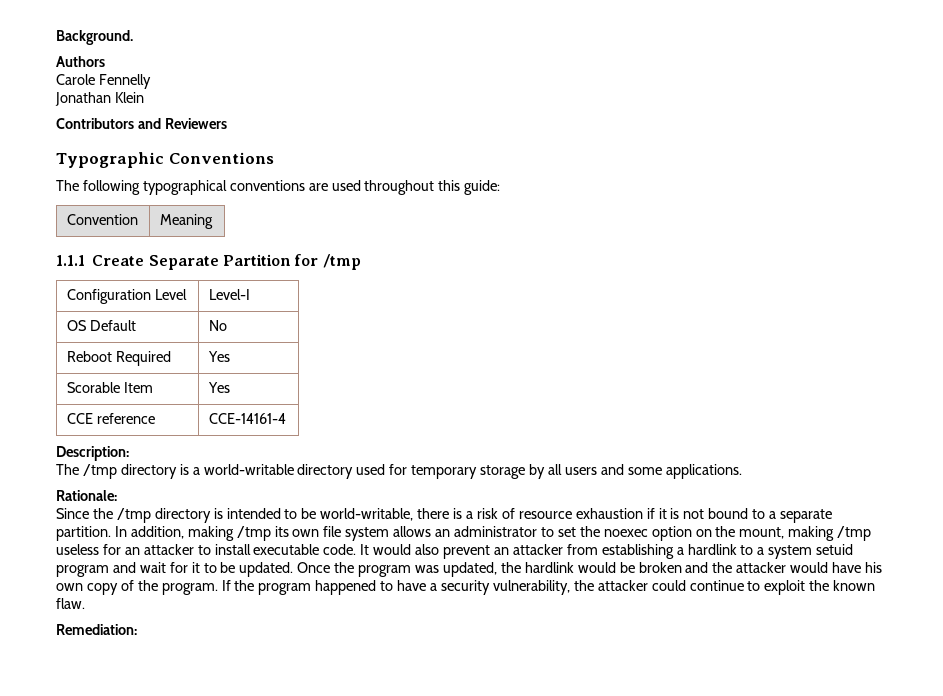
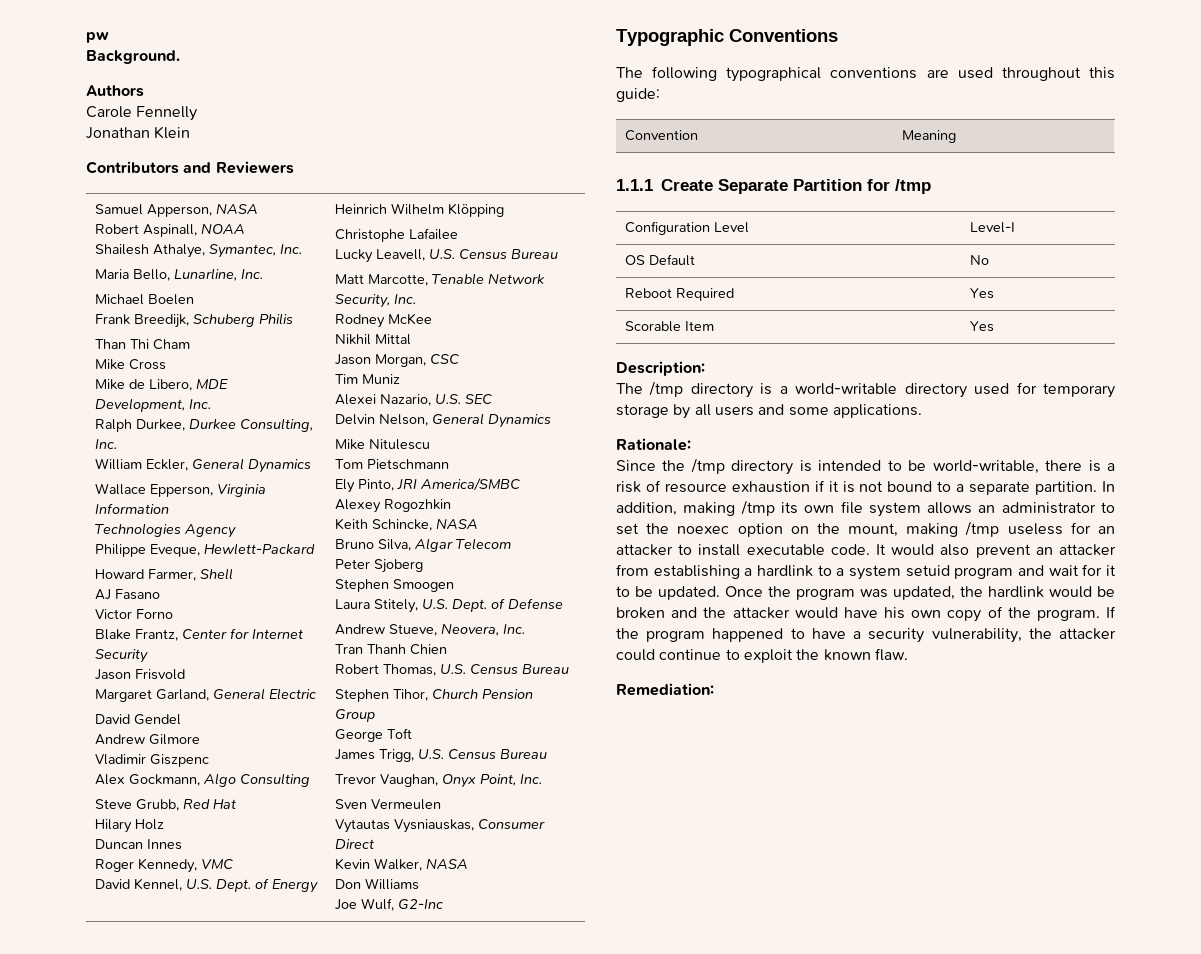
(56, 37) none -> [86,32,109,43] pw //
(227, 123) none -> [94,203,258,217] [94,223,245,237] [94,244,302,258] [94,268,263,281] [94,294,194,305] [94,313,293,328] [94,339,190,350] [94,359,166,370] [94,379,228,391] [94,398,211,412] [94,418,313,432] [94,439,117,449] [94,458,311,473] [94,483,266,497] [94,503,169,514] [94,523,236,538] [94,543,315,557] [94,568,233,581] [94,589,160,600] [94,609,173,619] [94,628,303,641] [94,649,148,663] [94,669,185,680] [94,688,317,702] [94,714,181,725] [94,734,200,745] [94,754,209,767] [94,773,310,787] [94,799,236,811] [94,819,164,833] [94,839,182,850] [94,858,234,873] [94,878,318,893] [334,203,504,217] [334,228,458,242] [334,249,558,263] [334,273,545,286] [334,294,416,308] [334,313,432,328] [334,334,411,345] [334,354,460,367] [334,374,400,384] [334,394,493,406] [334,413,551,428] [334,439,430,450] [334,459,449,470] [334,478,521,493] [334,499,451,513] [334,518,478,531] [334,538,511,552] [334,559,423,573] [334,579,454,592] [334,598,563,613] [334,623,525,636] [334,644,447,655] [334,664,569,676] [334,689,533,702] [334,709,375,722] [334,728,412,742] [334,749,547,762] [334,774,542,788] [334,799,441,810] [334,819,545,833] [334,839,374,849] [334,858,468,871] [334,878,419,890] [334,898,444,911] // Samuel Apperson, NASA // Robert Aspinall, NOAA // Shailesh Athalye, Symantec, Inc. // Maria Bello, Lunarline, Inc. // Michael Boelen // Frank Breedijk, Schuberg Philis // Than Thi Cham // Mike Cross // Mike de Libero, MDE Development, Inc. // Ralph Durkee, Durkee Consulting, Inc. // William Eckler, General Dynamics // Wallace Epperson, Virginia Information // Technologies Agency // Philippe Eveque, Hewlett-Packard // Howard Farmer, Shell // AJ Fasano // Victor Forno // Blake Frantz, Center for Internet Security // Jason Frisvold // Margaret Garland, General Electric // David Gendel // Andrew Gilmore // Vladimir Giszpenc // Alex Gockmann, Algo Consulting // Steve Grubb, Red Hat // Hilary Holz // Duncan Innes // Roger Kennedy, VMC // David Kennel, U.S. Dept. of Energy | Heinrich Wilhelm Klöpping // Christophe Lafailee // Lucky Leavell, U.S. Census Bureau // Matt Marcotte, Tenable Network Security, Inc. // Rodney McKee // Nikhil Mittal // Jason Morgan, CSC // Tim Muniz // Alexei Nazario, U.S. SEC // Delvin Nelson, General Dynamics // Mike Nitulescu // Tom Pietschmann // Ely Pinto, JRI America/SMBC // Alexey Rogozhkin // Keith Schincke, NASA // Bruno Silva, Algar Telecom // Peter Sjoberg // Stephen Smoogen // Laura Stitely, U.S. Dept. of Defense // Andrew Stueve, Neovera, Inc. // Tran Thanh Chien // Robert Thomas, U.S. Census Bureau // Stephen Tihor, Church Pension Group // George Toft // James Trigg, U.S. Census Bureau // Trevor Vaughan, Onyx Point, Inc. // Sven Vermeulen // Vytautas Vysniauskas, Consumer Direct // Kevin Walker, NASA // Don Williams // Joe Wulf, G2-Inc
[66,413,155,424] [208,413,286,424] // CCE reference | CCE-14161-4 -> (994, 326) none

